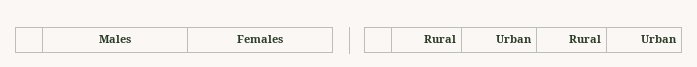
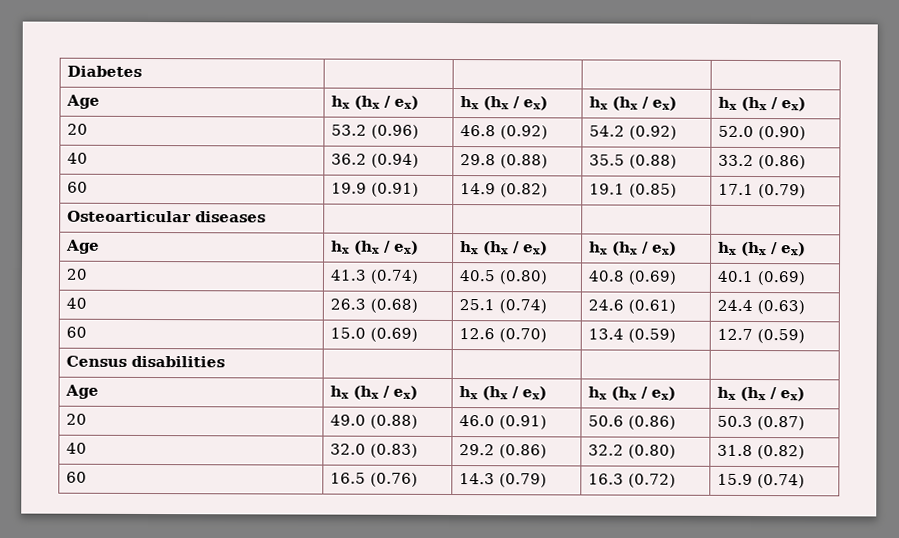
[99,35,131,43] [237,35,283,43] [423,35,456,43] [495,35,532,43] [568,35,601,43] [640,35,677,43] | Males | Females // | Rural | Urban | Rural | Urban -> [67,65,143,77] [66,94,101,109] [331,95,420,110] [460,96,549,111] [589,96,678,111] [718,96,807,112] [67,123,89,135] [331,124,420,139] [460,125,549,140] [589,125,678,140] [718,125,807,141] [67,152,89,164] [331,153,420,168] [460,154,549,169] [589,154,678,169] [718,154,807,170] [67,181,89,193] [331,182,420,197] [460,183,549,198] [589,183,678,198] [718,183,807,199] [67,210,267,223] [66,239,101,254] [331,240,420,255] [460,241,549,256] [589,241,678,256] [718,241,807,257] [66,268,88,280] [330,269,419,284] [459,270,548,285] [588,270,677,285] [717,270,806,286] [66,297,88,309] [330,298,419,313] [459,299,548,314] [588,299,677,314] [717,299,806,315] [66,326,88,338] [330,327,419,342] [459,328,548,343] [588,328,677,343] [717,328,806,344] [66,355,226,368] [65,384,100,399] [330,385,419,400] [459,386,548,401] [588,386,677,401] [717,386,806,402] [66,413,88,425] [330,414,419,429] [459,415,548,430] [588,415,677,430] [717,415,806,431] [66,442,88,454] [330,443,419,458] [459,444,548,459] [588,444,677,459] [717,444,806,460] [66,471,88,483] [330,472,419,487] [459,473,548,488] [588,473,677,488] [717,473,806,489] Diabetes | | | | // Age | hx (hx / ex) | hx (hx / ex) | hx (hx / ex) | hx (hx / ex) // 20 | 53.2 (0.96) | 46.8 (0.92) | 54.2 (0.92) | 52.0 (0.90) // 40 | 36.2 (0.94) | 29.8 (0.88) | 35.5 (0.88) | 33.2 (0.86) // 60 | 19.9 (0.91) | 14.9 (0.82) | 19.1 (0.85) | 17.1 (0.79) // Osteoarticular diseases | | | | // Age | hx (hx / ex) | hx (hx / ex) | hx (hx / ex) | hx (hx / ex) // 20 | 41.3 (0.74) | 40.5 (0.80) | 40.8 (0.69) | 40.1 (0.69) // 40 | 26.3 (0.68) | 25.1 (0.74) | 24.6 (0.61) | 24.4 (0.63) // 60 | 15.0 (0.69) | 12.6 (0.70) | 13.4 (0.59) | 12.7 (0.59) // Census disabilities | | | | // Age | hx (hx / ex) | hx (hx / ex) | hx (hx / ex) | hx (hx / ex) // 20 | 49.0 (0.88) | 46.0 (0.91) | 50.6 (0.86) | 50.3 (0.87) // 40 | 32.0 (0.83) | 29.2 (0.86) | 32.2 (0.80) | 31.8 (0.82) // 60 | 16.5 (0.76) | 14.3 (0.79) | 16.3 (0.72) | 15.9 (0.74)

